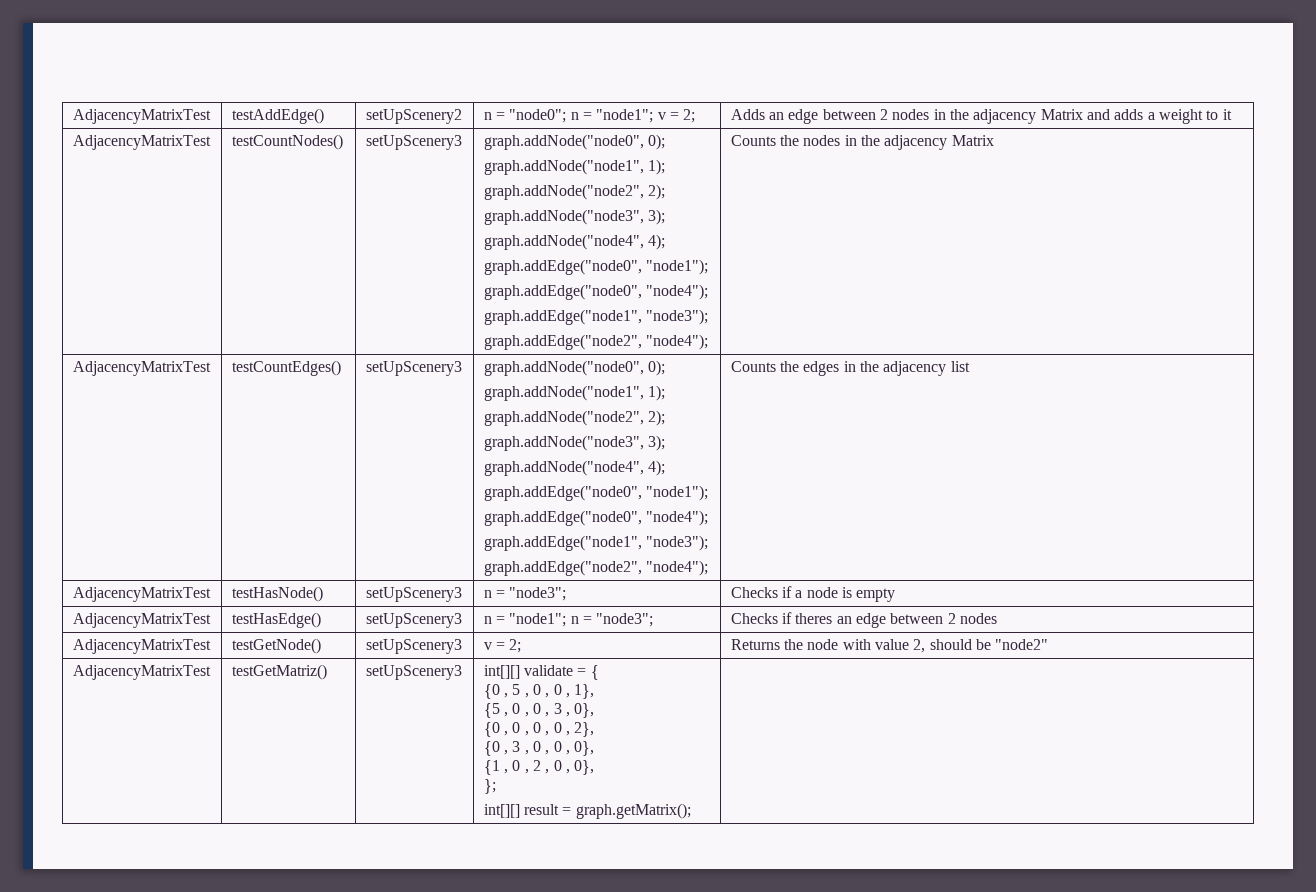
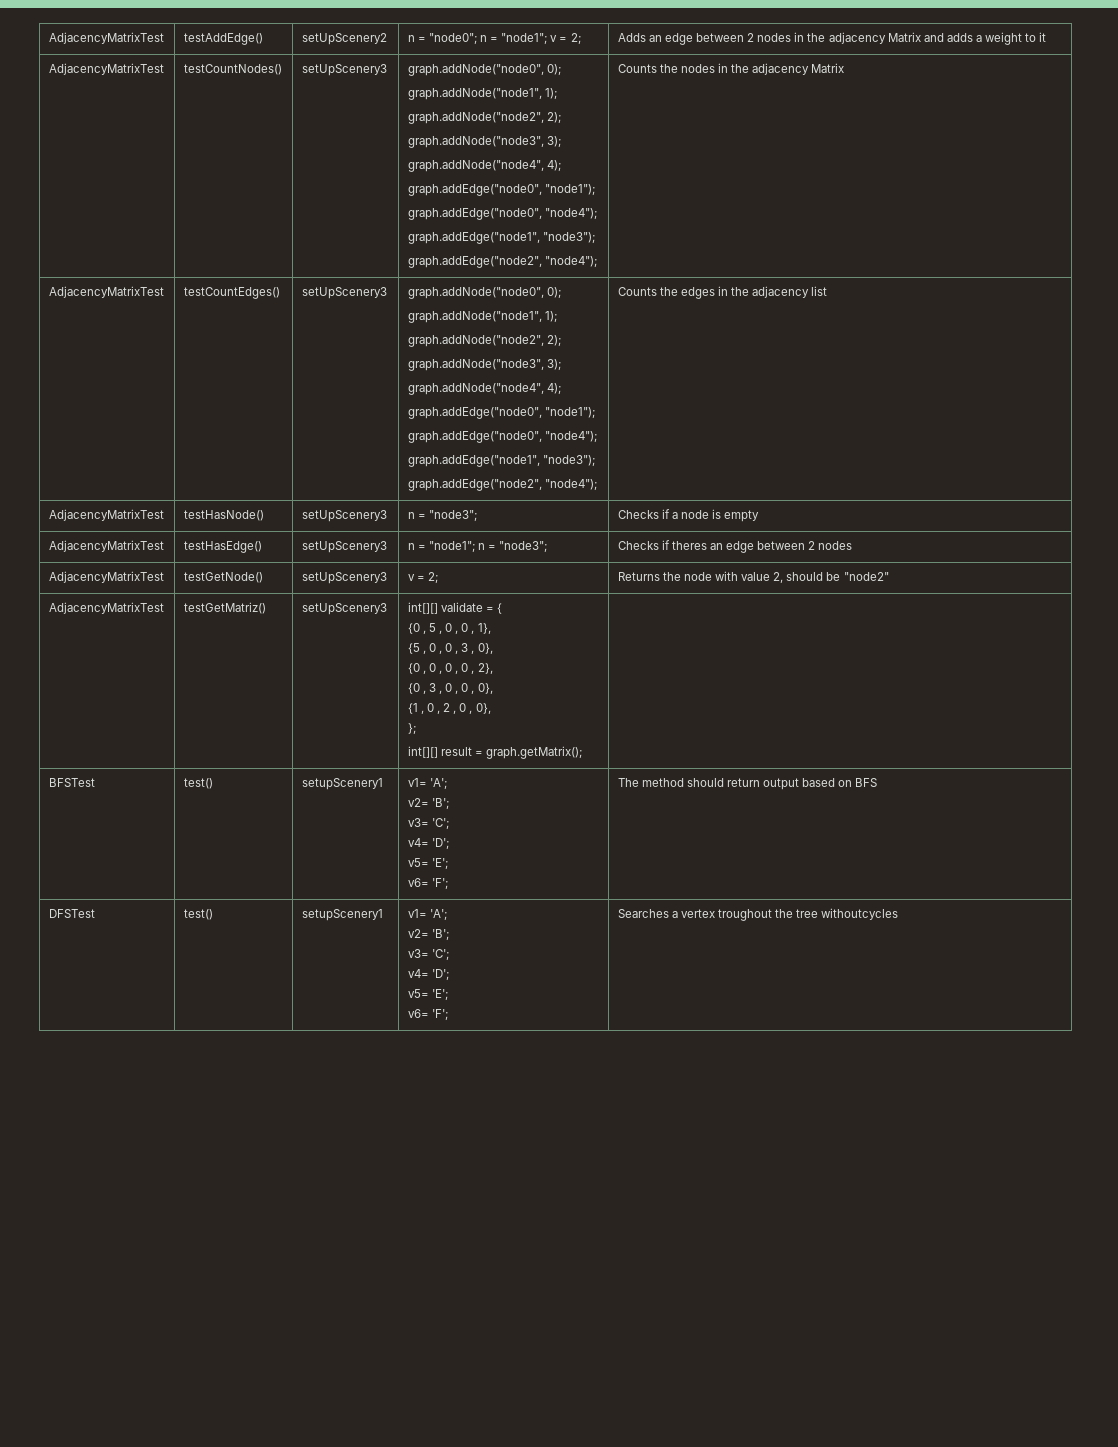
(691, 811) none -> [48,778,95,787] [183,778,213,789] [301,778,383,790] [407,778,447,790] [407,798,449,810] [407,818,449,830] [407,838,449,850] [407,858,448,870] [407,878,448,890] [617,778,878,790] [48,909,95,918] [183,909,213,920] [301,909,383,921] [407,909,447,921] [407,929,449,941] [407,949,449,961] [407,969,449,981] [407,989,448,1001] [407,1009,448,1021] [617,908,899,921] // BFSTest | test() | setupScenery1 | v1= 'A'; // v2= 'B'; // v3= 'C'; // v4= 'D'; // v5= 'E'; // v6= 'F'; | The method should return output based on BFS // DFSTest | test() | setupScenery1 | v1= 'A'; // v2= 'B'; // v3= 'C'; // v4= 'D'; // v5= 'E'; // v6= 'F'; | Searches a vertex troughout the tree withoutcycles

